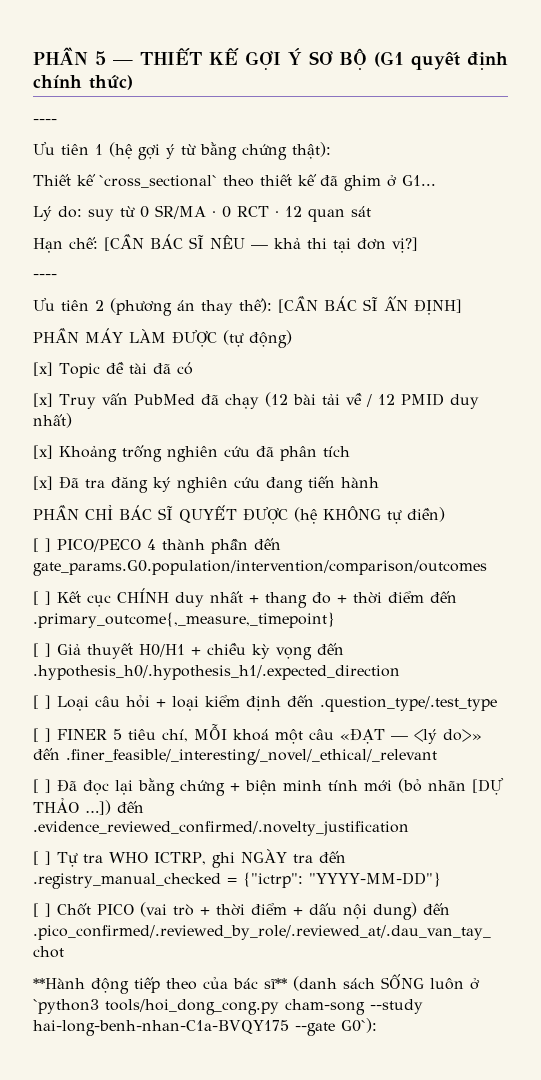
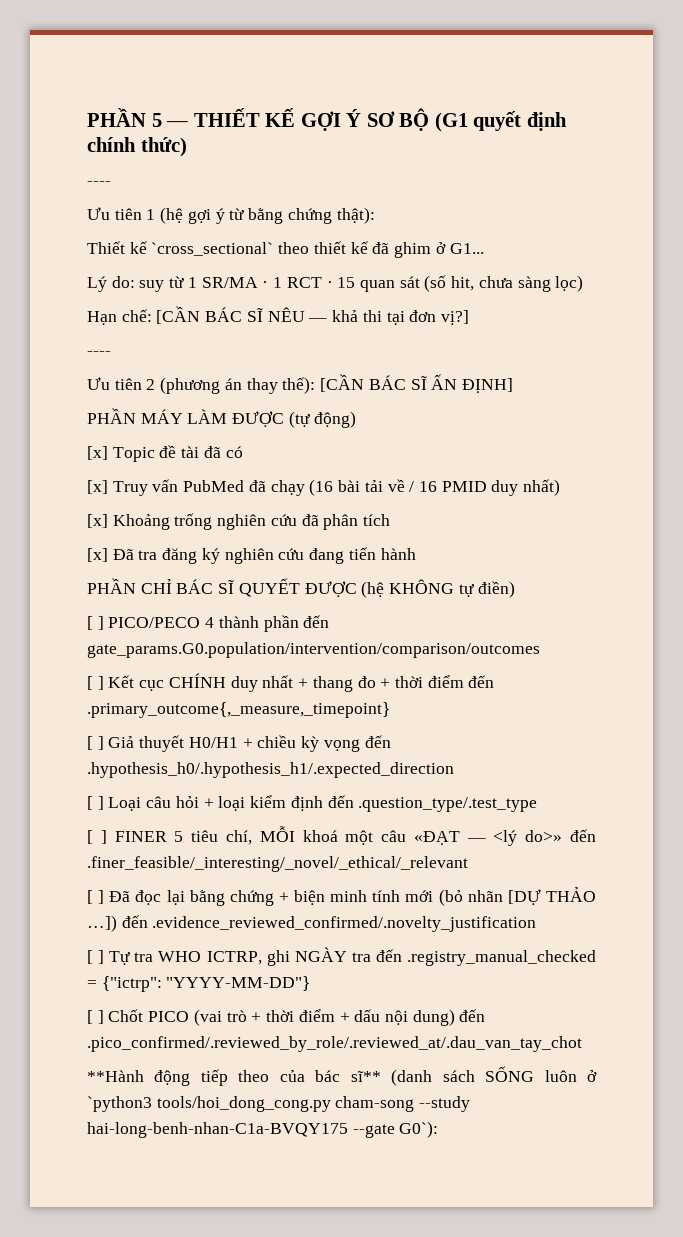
[140,206,149,218] 0 -> [187,277,197,288] 1
[222,206,231,218] 0 -> [273,277,283,288] 1
[285,206,302,217] 12 -> [337,277,356,288] 15
(371, 211) none -> [424,275,584,292] (số hit, chưa sàng lọc)
[264,392,288,407] (12 -> [309,479,334,496] (16
[377,394,395,405] 12 -> [418,481,437,492] 16

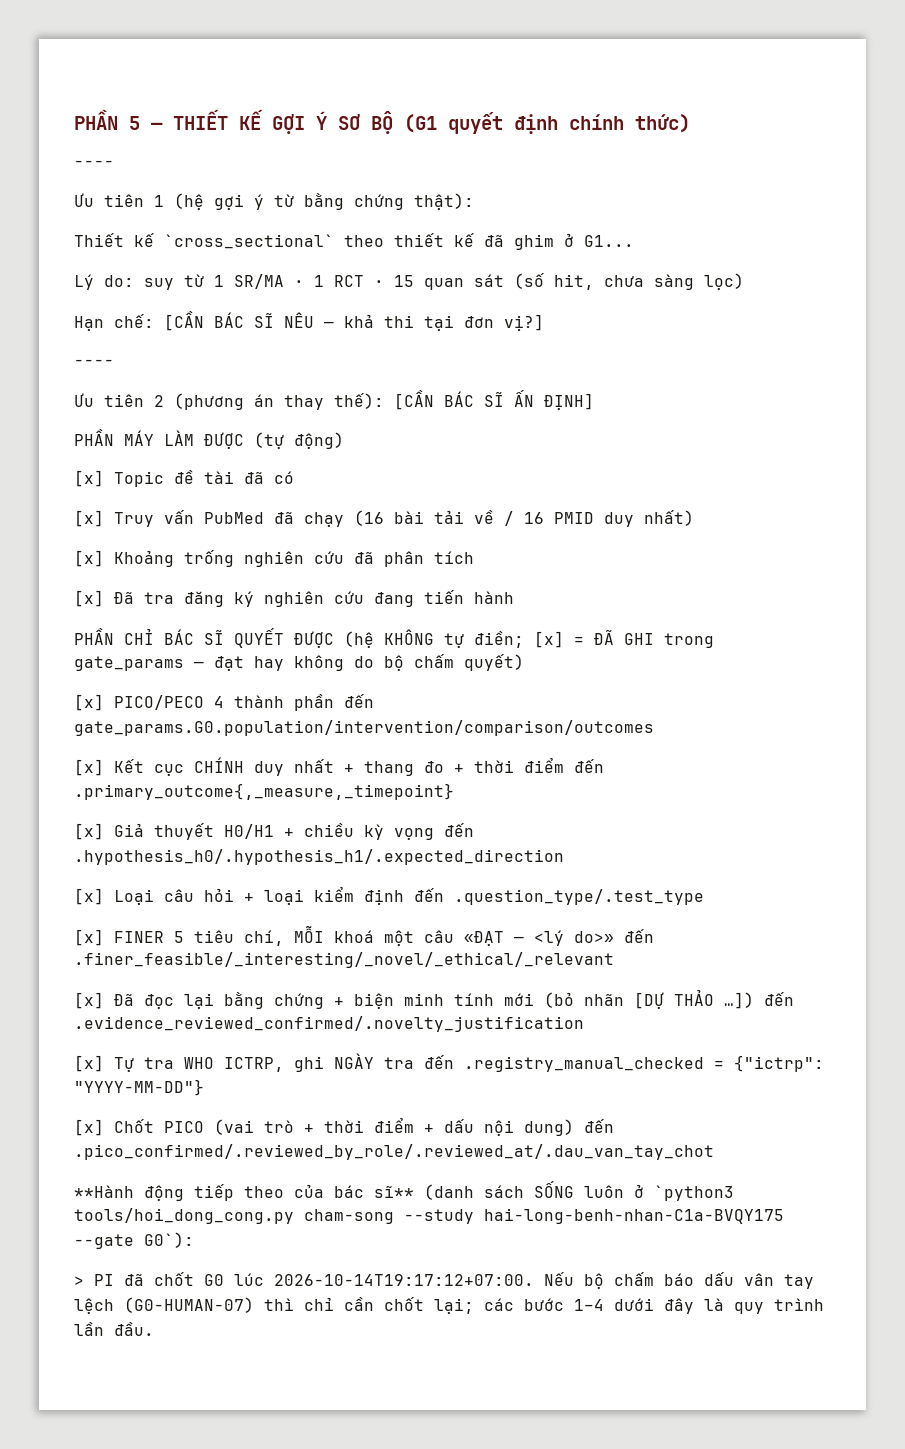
[477,581,515,598] [87,616,104,630] điền) // [ ] -> [474,630,714,648] [74,654,524,671] [74,694,104,711] điền; [x] = ĐÃ GHI trong gate_params — đạt hay không do bộ chấm quyết) // [x]
[87,676,104,690] [ ] -> [74,759,104,776] [x]
[87,736,104,750] [ ] -> [74,823,104,840] [x]
[87,796,104,810] [ ] -> [74,888,104,905] [x]
[87,830,107,844] [ ] -> [74,929,104,946] [x]
[87,890,105,904] [ ] -> [74,992,104,1009] [x]
[87,950,105,964] [ ] -> [74,1055,104,1072] [x]
[87,1010,104,1024] [ ] -> [74,1119,104,1136] [x]
(439, 1129) none -> [74,1272,814,1289] [74,1297,824,1314] [74,1322,154,1336] // > PI đã chốt G0 lúc 2026-10-14T19:17:12+07:00. Nếu bộ chấm báo dấu vân tay lệch (G0-HUMAN-07) thì chỉ cần chốt lại; các bước 1–4 dưới đây là quy trình lần đầu.

